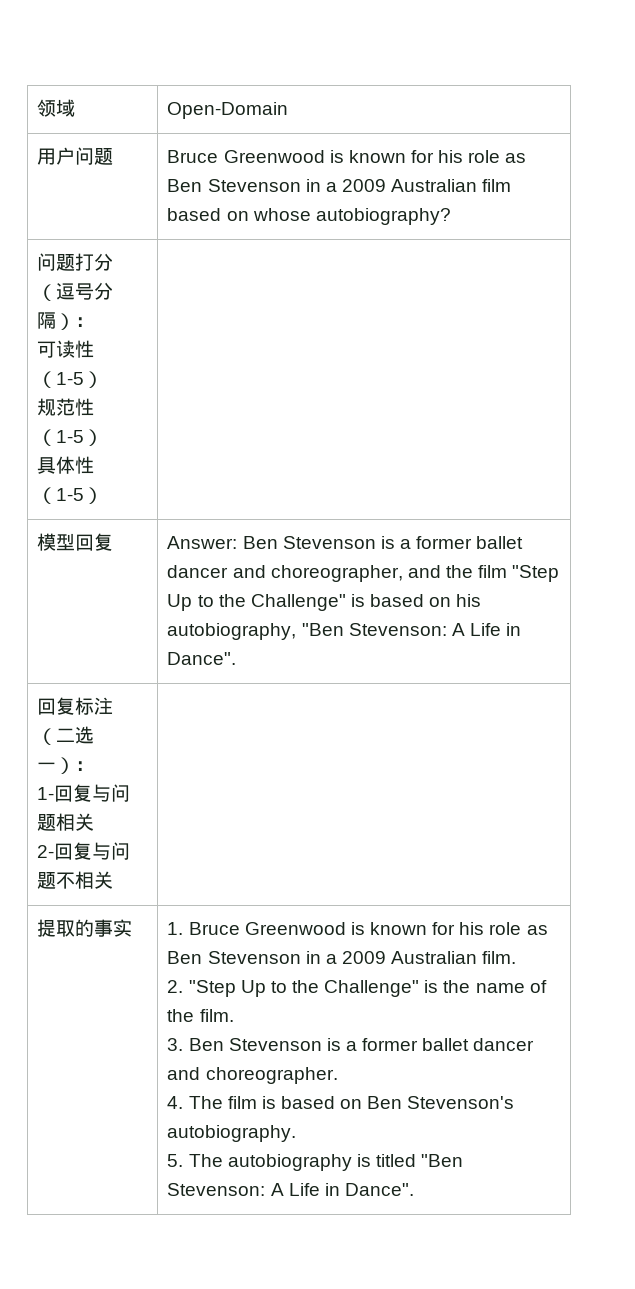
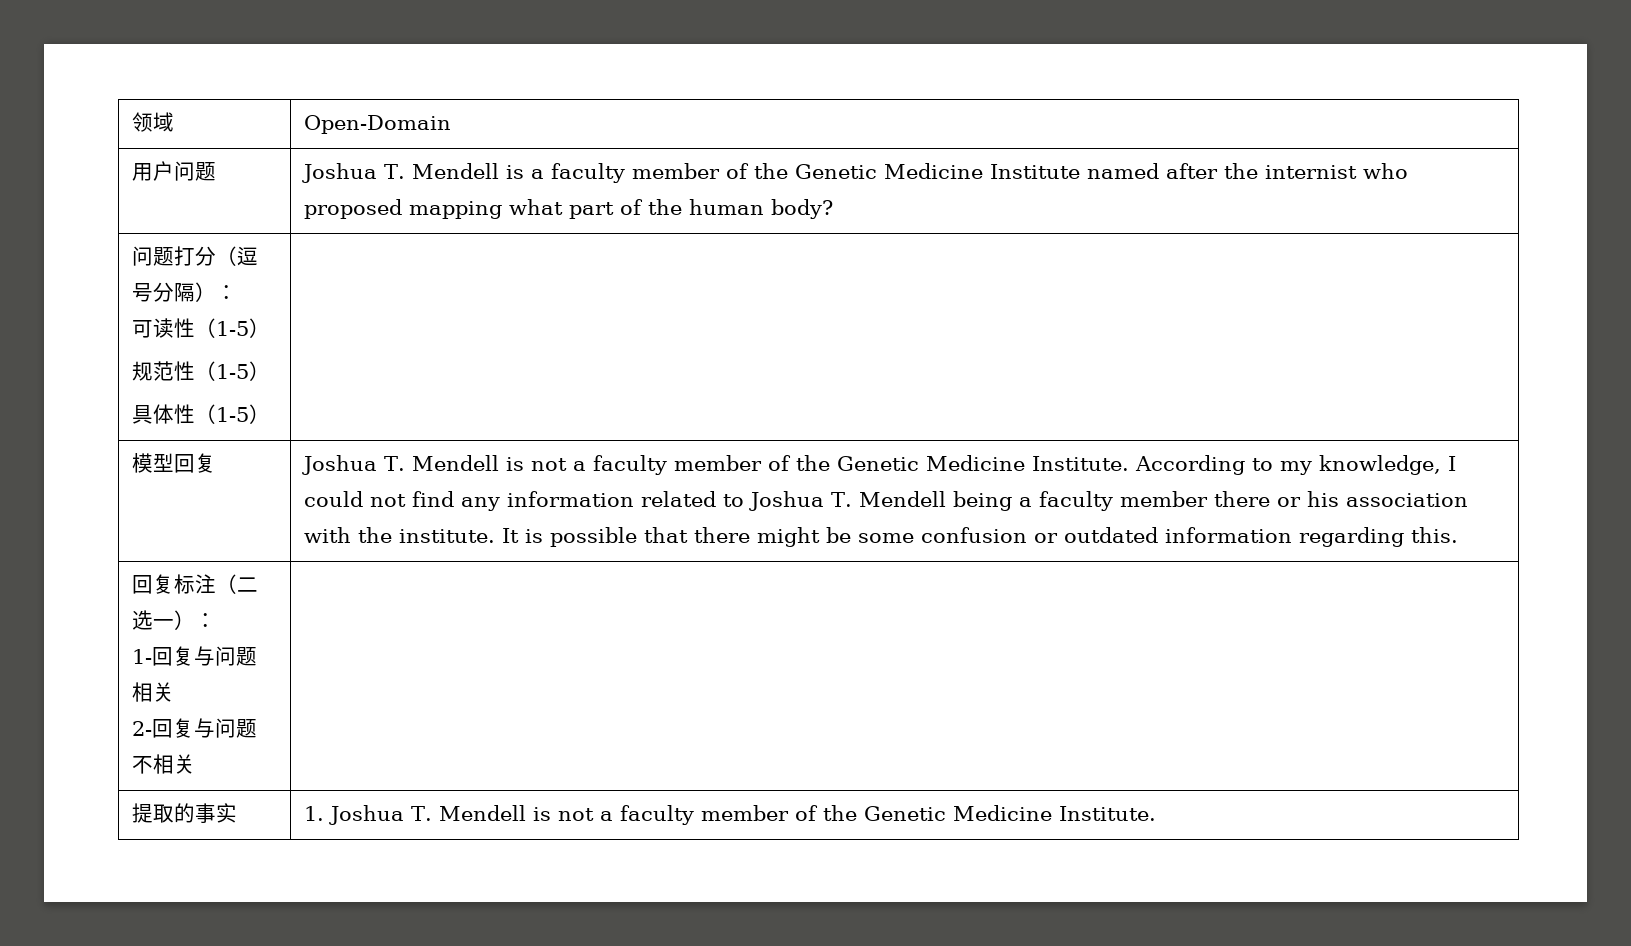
[167,150,527,163] [167,179,512,192] [167,208,451,225] Bruce Greenwood is known for his role as Ben Stevenson in a 2009 Australian film based on whose autobiography? -> [301,163,1408,183] [303,199,833,219] Joshua T. Mendell is a faculty member of the Genetic Medicine Institute named after the internist who proposed mapping what part of the human body?
[167,536,524,549] [167,565,560,582] [167,594,482,611] [167,623,522,640] [167,652,237,665] Answer: Ben Stevenson is a former ballet dancer and choreographer, and the film "Step Up to the Challenge" is based on his autobiography, "Ben Stevenson: A Life in Dance". -> [301,455,1456,475] [303,491,1468,511] [303,527,1458,547] Joshua T. Mendell is not a faculty member of the Genetic Medicine Institute. According to my knowledge, I could not find any information related to Joshua T. Mendell being a faculty member there or his association with the institute. It is possible that there might be some confusion or outdated information regarding this.
[188,922,548,935] [167,951,517,964] [167,980,547,997] [167,1009,234,1022] [167,1038,535,1051] [167,1067,338,1084] [167,1096,515,1109] [167,1125,297,1142] [167,1154,464,1171] [167,1183,414,1196] Bruce Greenwood is known for his role as Ben Stevenson in a 2009 Australian film. // 2. "Step Up to the Challenge" is the name of the film. // 3. Ben Stevenson is a former ballet dancer and choreographer. // 4. The film is based on Ben Stevenson's autobiography. // 5. The autobiography is titled "Ben Stevenson: A Life in Dance". -> [328,805,1156,825] Joshua T. Mendell is not a faculty member of the Genetic Medicine Institute.

